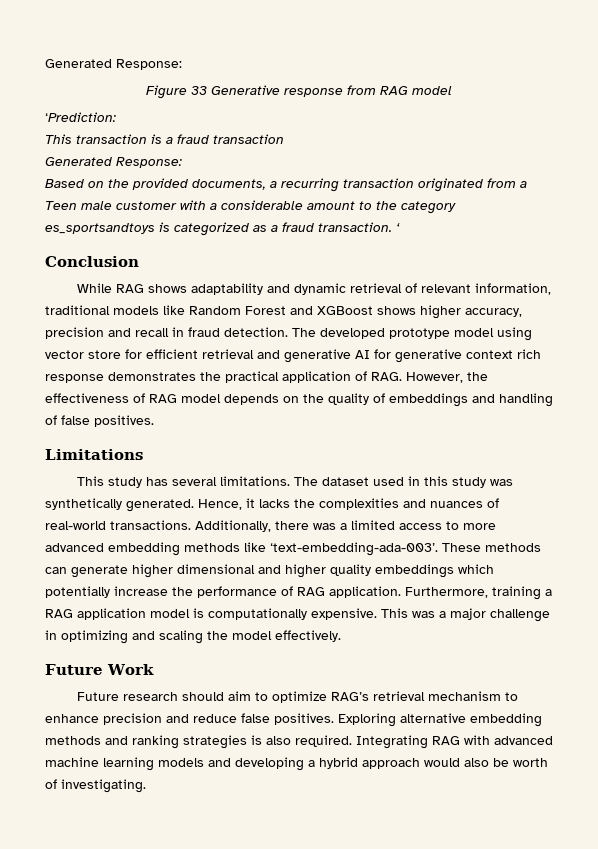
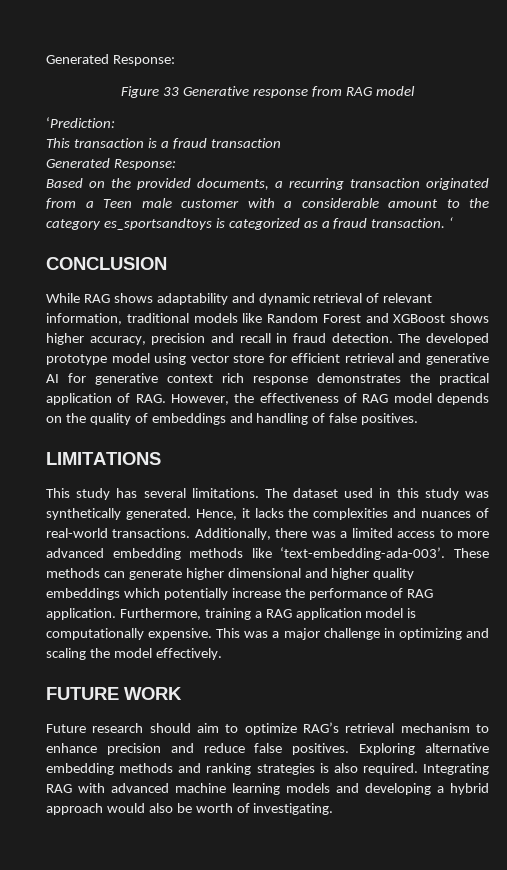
[45,256,139,267] Conclusion -> [46,257,167,270] CONCLUSION
[45,449,143,460] Limitations -> [46,452,161,465] LIMITATIONS
[45,664,154,675] Future Work -> [46,687,182,700] FUTURE WORK

